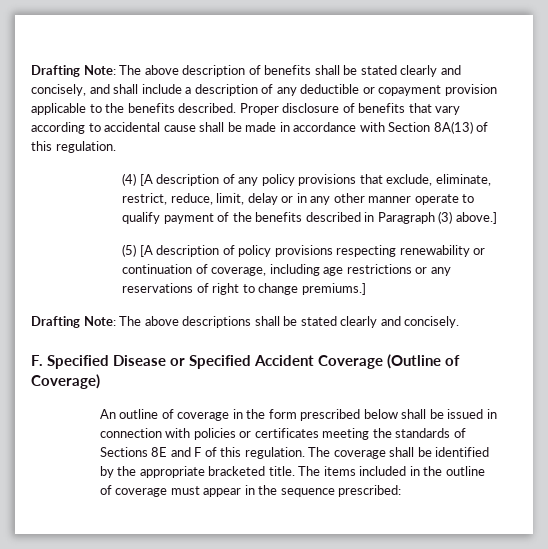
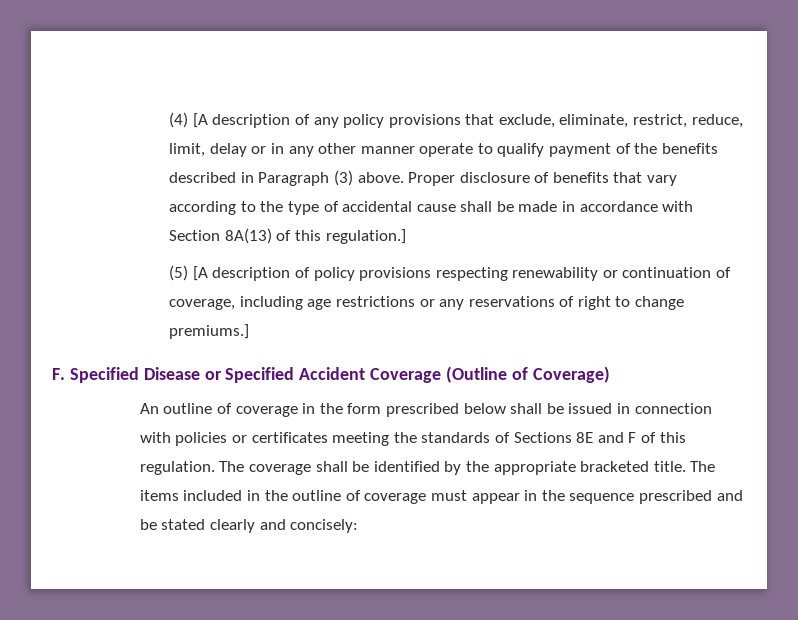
[31,65,461,77] [31,84,497,96] [31,103,461,115] [31,121,489,134] [31,141,116,153] Drafting Note: The above description of benefits shall be stated clearly and concisely, and shall include a description of any deductible or copayment provision applicable to the benefits described. Proper disclosure of benefits that vary according to accidental cause shall be made in accordance with Section 8A(13) of this regulation. // -> (169, 120) none
[455,212,497,224] above.] -> [357,172,678,186] [169,201,694,215] [169,228,406,244] above. Proper disclosure of benefits that vary according to the type of accidental cause shall be made in accordance with Section 8A(13) of this regulation.]
[31,316,460,328] // Drafting Note: The above descriptions shall be stated clearly and concisely. -> (250, 331) none
[338,485,402,497] prescribed: -> [638,490,743,504] [139,519,359,533] prescribed and be stated clearly and concisely:

